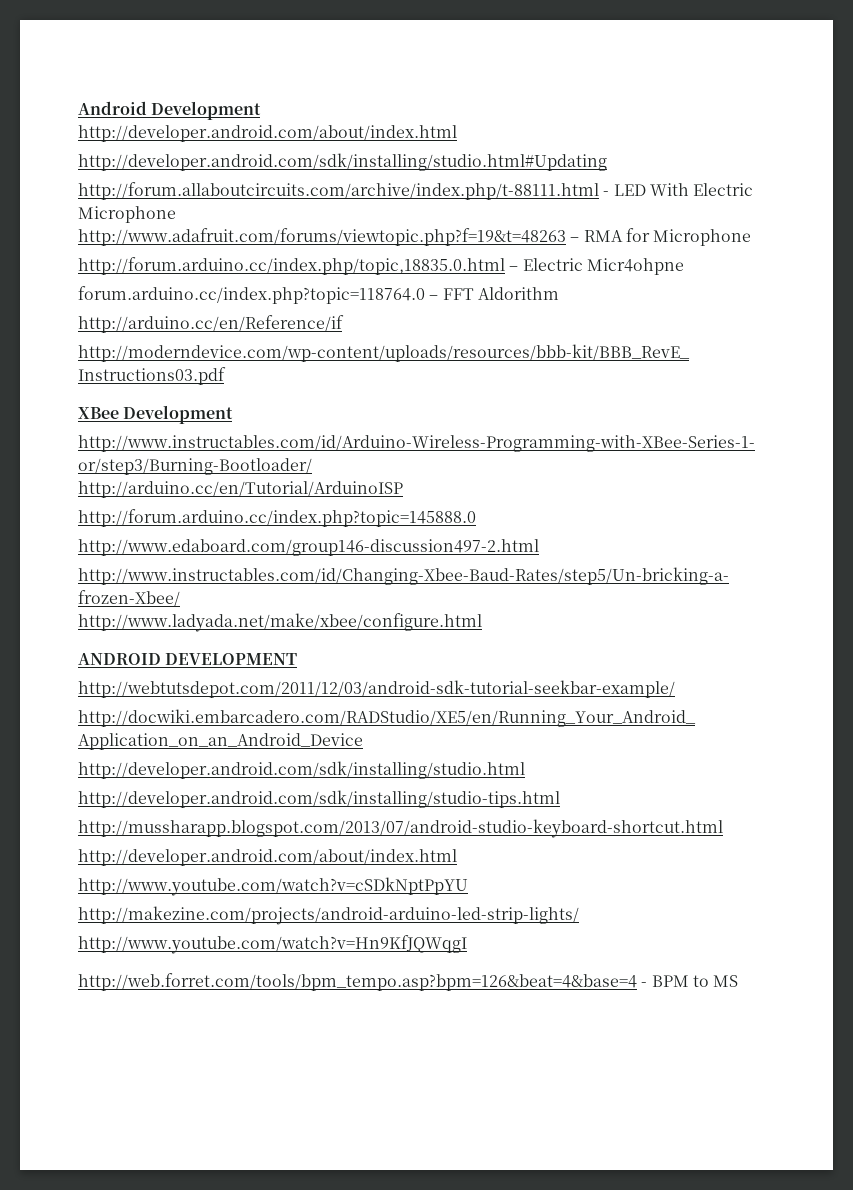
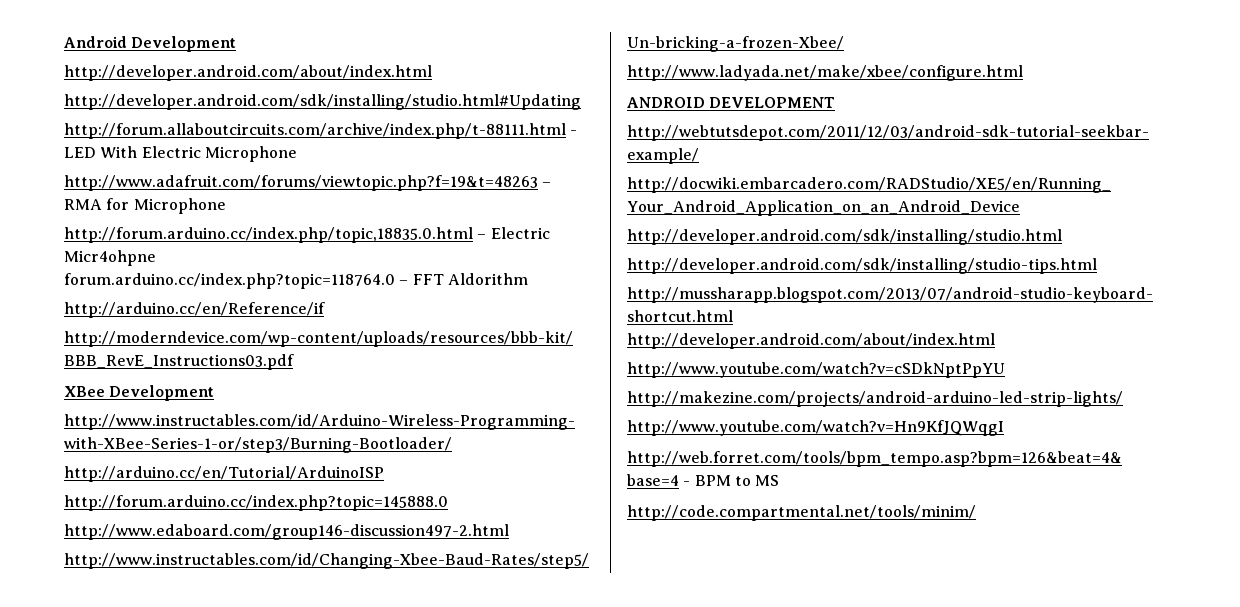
(739, 981) none -> [627,505,976,521] // http://code.compartmental.net/tools/minim/

